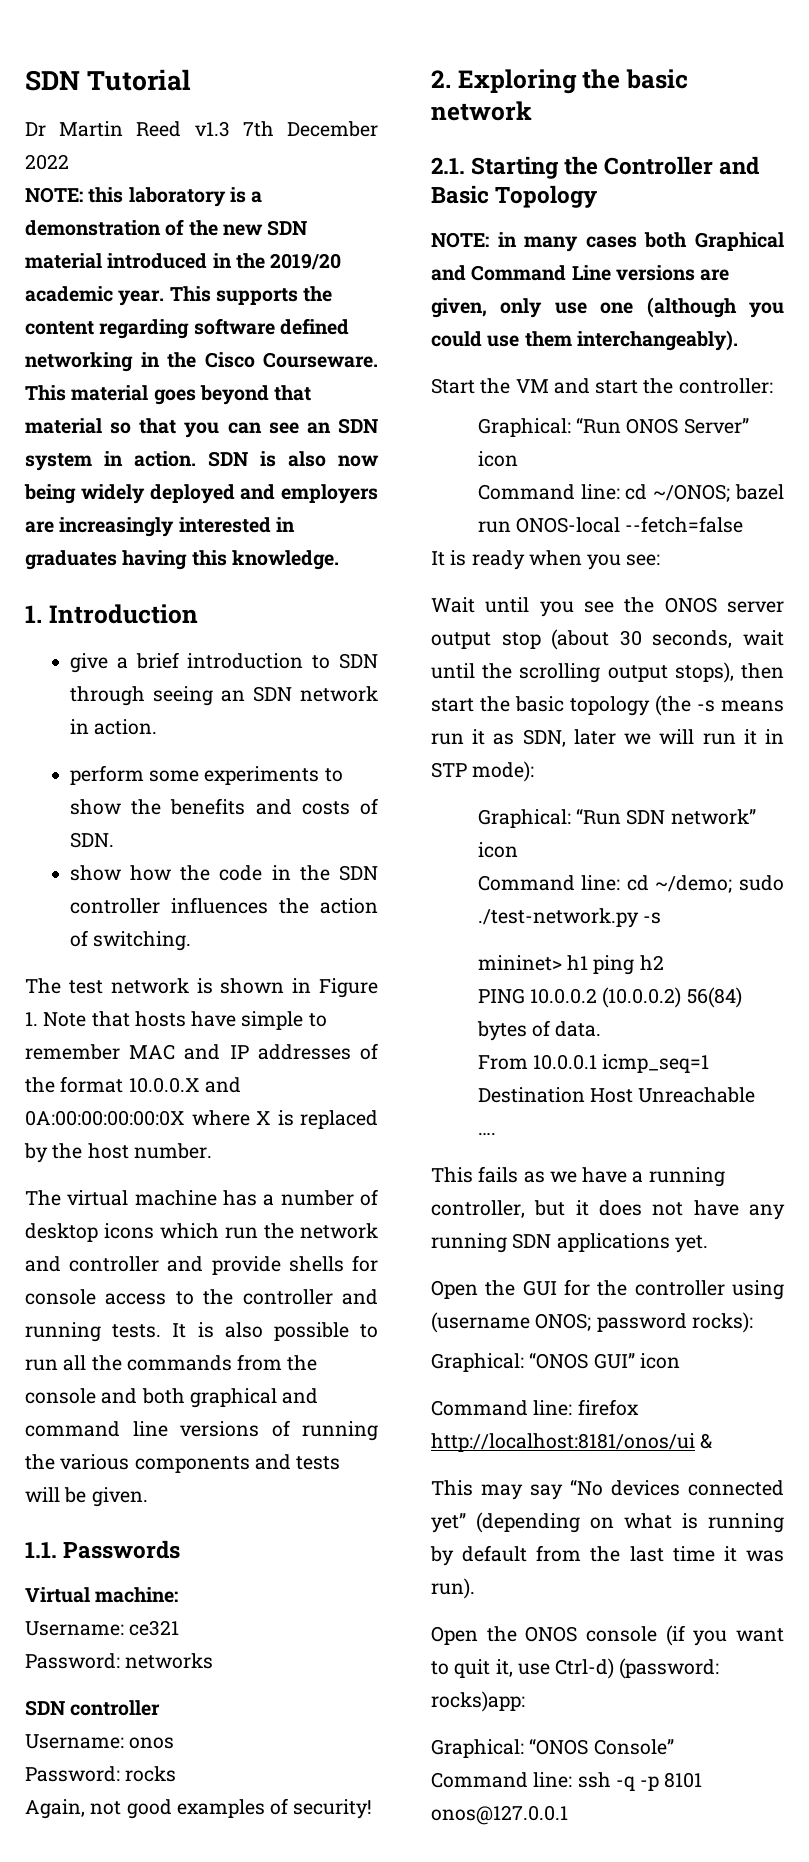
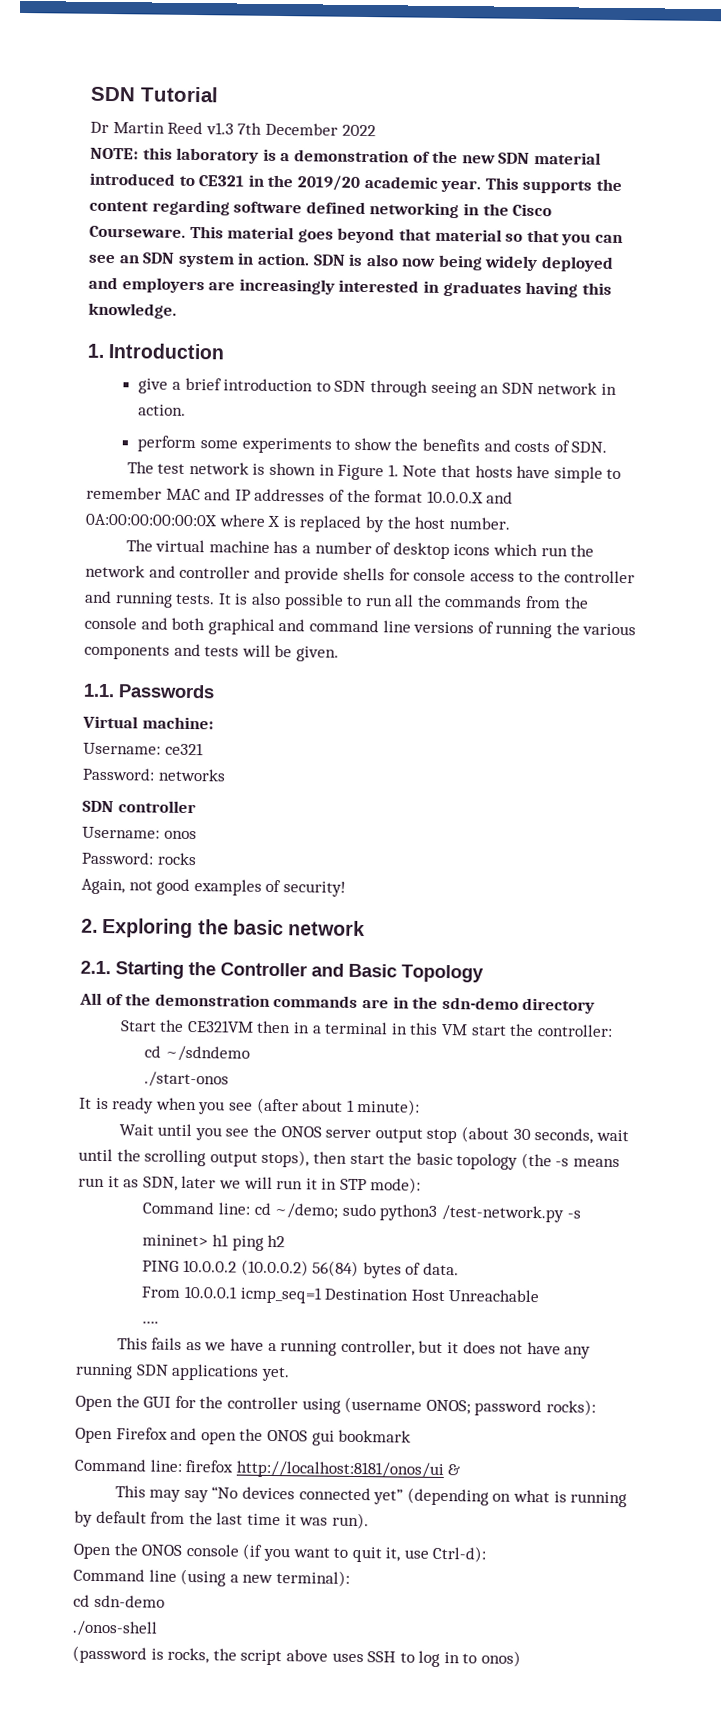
(208, 261) none -> [178,175,245,187] to CE321
[69,865,378,881] [69,897,378,914] [69,930,192,951] // show how the code in the SDN controller influences the action of switching. -> (608, 447) none
[431,232,784,252] [431,265,730,281] [431,297,784,318] [431,330,738,351] [431,378,773,394] [477,417,749,437] [477,451,518,467] [477,484,784,502] [477,516,744,533] NOTE: in many cases both Graphical and Command Line versions are given, only use one (although you could use them interchangeably). // Start the VM and start the controller: // Graphical: “Run ONOS Server” icon // Command line: cd ~/ONOS; bazel run ONOS-local --fetch=false -> [79,992,596,1014] [119,1019,613,1037] [144,1045,251,1062] [144,1071,230,1088] All of the demonstration commands are in the sdn-demo directory // Start the CE321VM then in a terminal in this VM start the controller: // cd ~/sdndemo // ./start-onos
[626,554,661,566] see: -> [228,1097,421,1116] see (after about 1 minute):
[477,808,756,828] [477,842,518,858] // Graphical: “Run SDN network” icon -> (422, 1185) none
[477,908,639,928] ./test-network.py -> [379,1204,564,1223] python3 /test-network.py
[431,1352,680,1372] Graphical: “ONOS GUI” icon -> [75,1427,412,1446] Open Firefox and open the ONOS gui bookmark
[555,1658,720,1679] [431,1691,525,1712] [431,1738,674,1758] [431,1772,703,1791] [431,1805,568,1825] Ctrl-d) (password: rocks)app: // Graphical: “ONOS Console” // Command line: ssh -q -p 8101 onos@127.0.0.1 -> [432,1545,487,1563] [73,1568,350,1587] [73,1594,165,1608] [72,1620,158,1637] [72,1645,522,1667] Ctrl-d): // Command line (using a new terminal): // cd sdn-demo // ./onos-shell // (password is rocks, the script above uses SSH to log in to onos)

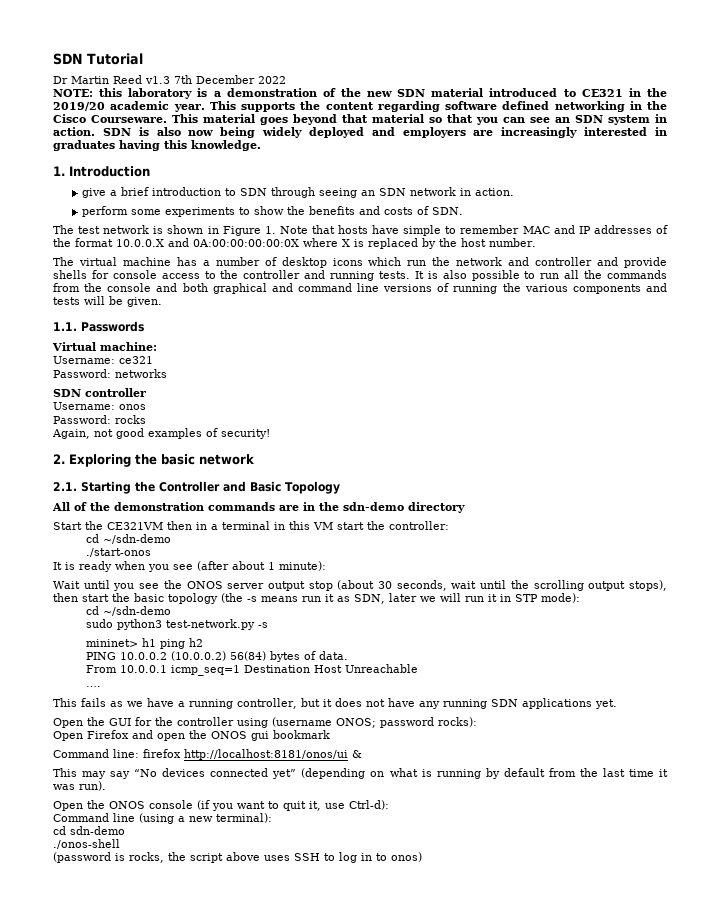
[165,1045,251,1062] ~/sdndemo -> [103,534,172,544] ~/sdn-demo
[142,1201,339,1219] Command line: cd ~/demo; -> [86,606,172,616] cd ~/sdn-demo //
[440,1204,564,1223] /test-network.py -> [166,619,256,630] test-network.py

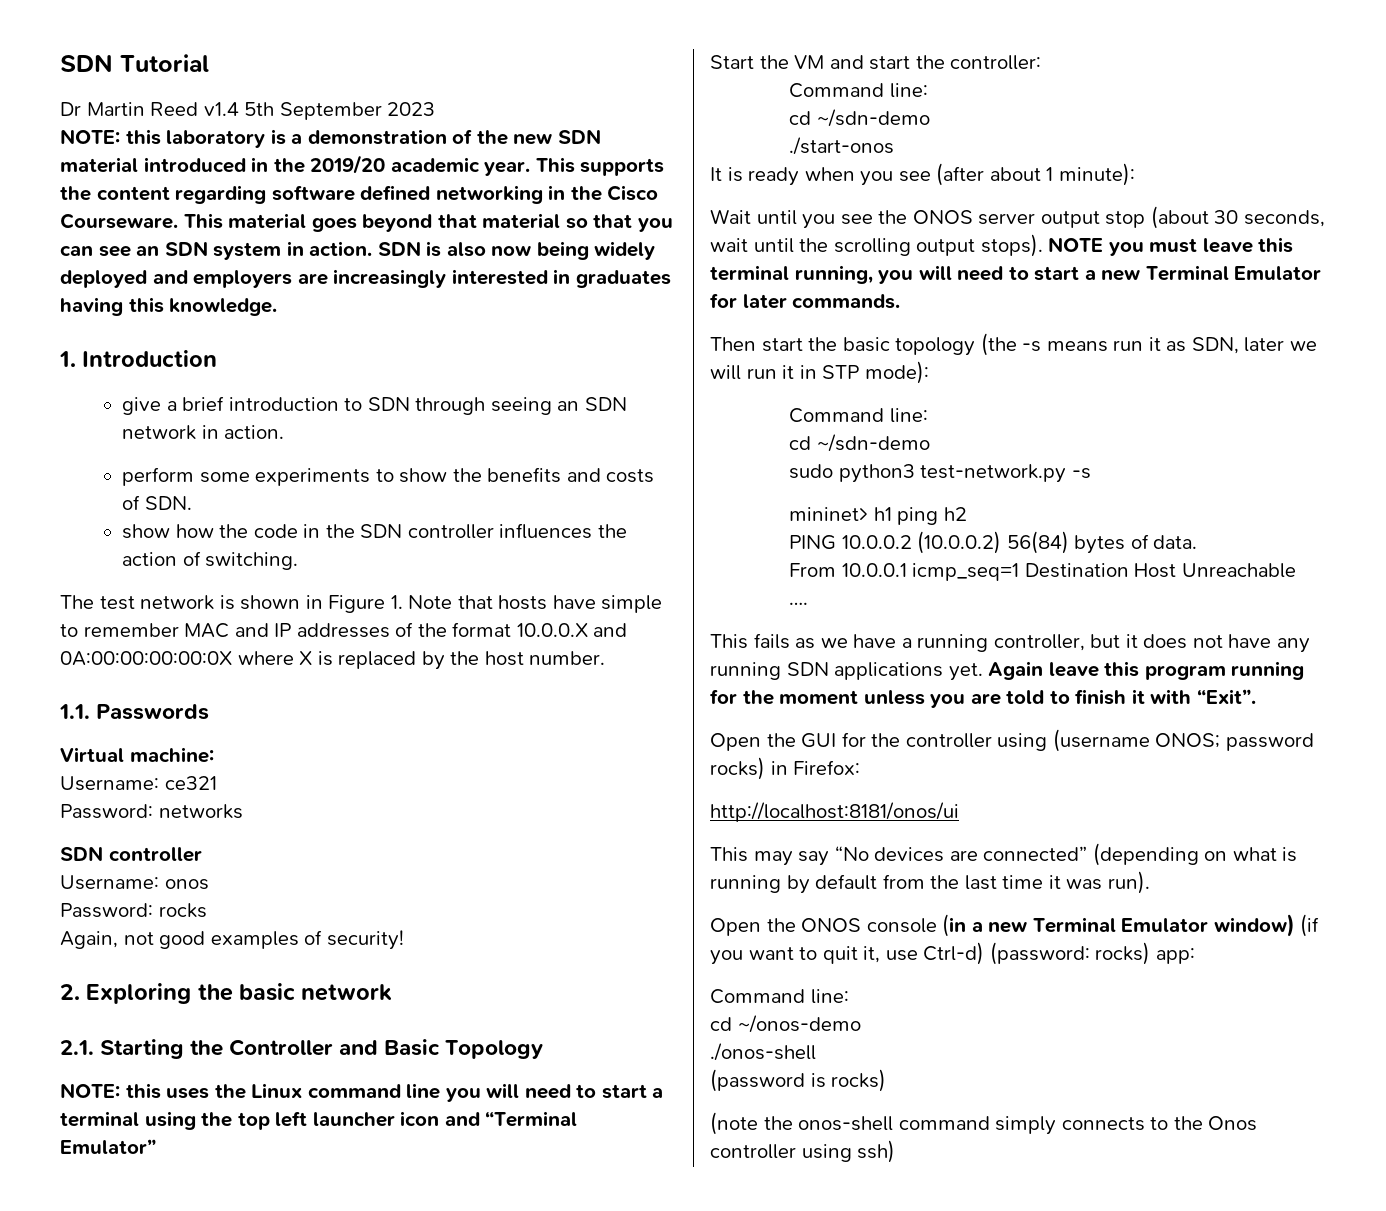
[145,75,286,84] v1.3 7th December 2022 -> [203,102,436,120] v1.4 5th September 2023
[563,89,623,97] to CE321 -> (246, 165) none
(463, 211) none -> [122,523,627,539] [122,551,299,570] // show how the code in the SDN controller influences the action of switching.
[53,257,667,268] [53,270,668,281] [53,283,667,294] [53,296,162,307] // The virtual machine has a number of desktop icons which run the network and controller and provide shells for console access to the controller and running tests. It is also possible to run all the commands from the console and both graphical and command line versions of running the various components and tests will be given. -> (606, 658) none
[52,502,465,513] [53,521,333,530] All of the demonstration commands are in the sdn-demo directory // Start the CE321VM then in a terminal in this VM -> [60,1083,664,1102] [60,1111,578,1130] [60,1139,156,1154] [710,55,864,69] NOTE: this uses the Linux command line you will need to start a terminal using the top left launcher icon and “Terminal Emulator” // Start the VM and
(449, 525) none -> [788,83,928,98] // Command line:
[629,580,667,591] [53,593,78,602] stops), then -> [980,234,1294,257] [710,265,1322,284] [710,293,901,309] [710,337,756,351] stops). NOTE you must leave this terminal running, you will need to start a new Terminal Emulator for later commands. // Then
(580, 598) none -> [788,408,928,423] // Command line:
(617, 704) none -> [988,661,1305,680] [710,689,1256,708] Again leave this program running for the moment unless you are told to finish it with “Exit”.
[438,717,477,727] [53,730,330,741] [53,749,181,758] rocks): // Open Firefox and open the ONOS gui bookmark // Command line: firefox -> [710,757,861,780] rocks) in Firefox: //
[352,750,362,758] & -> (959, 812) none
[210,768,297,779] connected yet” -> [949,846,1088,861] are connected”
(193, 804) none -> [942,914,1295,937] (in a new Terminal Emulator window)
[349,800,389,810] [53,813,272,824] [53,826,125,835] Ctrl-d): // Command line (using a new terminal): // cd sdn-demo -> [923,942,1195,965] [710,989,849,1004] [710,1015,861,1033] Ctrl-d) (password: rocks) app: // Command line: // cd ~/onos-demo
[129,852,422,863] rocks, the script above uses SSH to log in to onos) -> [831,1069,887,1092] [710,1112,1258,1135] [710,1140,896,1163] rocks) // (note the onos-shell command simply connects to the Onos controller using ssh)

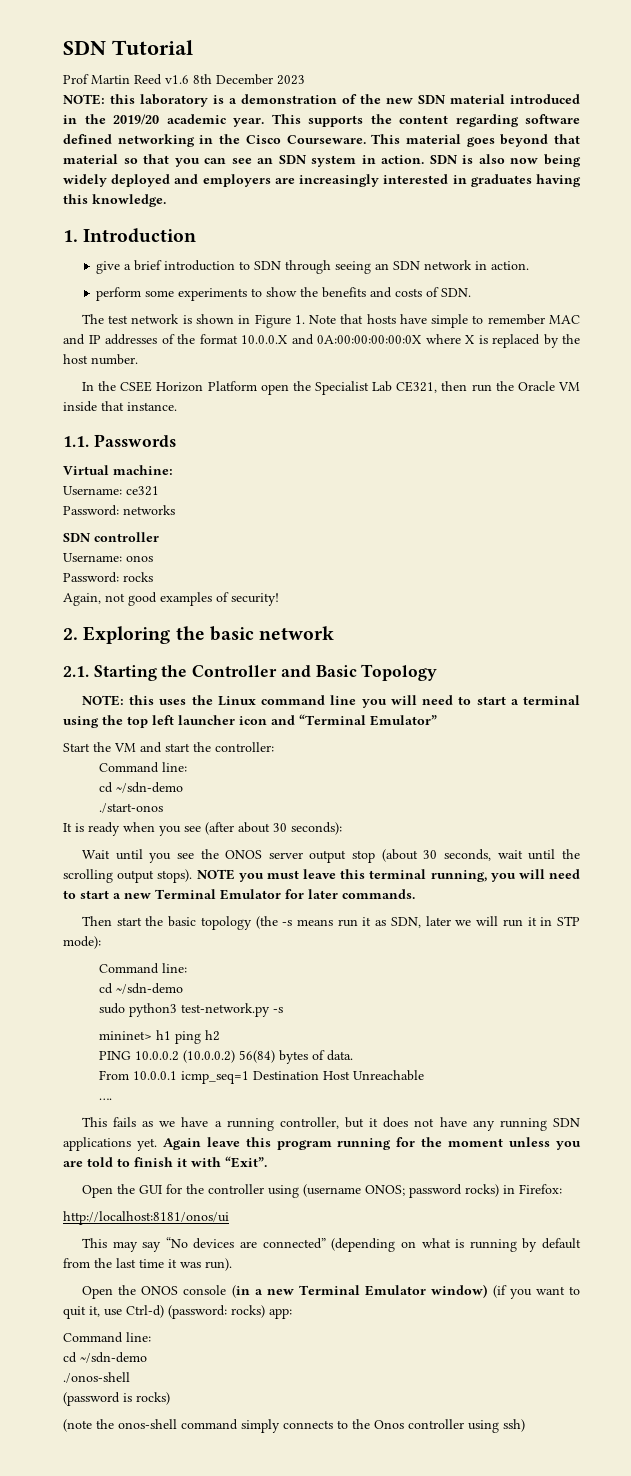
[60,102,81,116] Dr -> [63,74,89,84] Prof
[203,102,382,120] v1.4 5th September -> [165,74,273,85] v1.6 8th December
[122,523,627,539] [122,551,299,570] // show how the code in the SDN controller influences the action of switching. -> (472, 292) none
(606, 658) none -> [81,381,581,395] [63,401,177,412] // In the CSEE Horizon Platform open the Specialist Lab CE321, then run the Oracle VM inside that instance.
[1046,163,1135,186] 1 minute): -> [273,822,342,835] 30 seconds):
[737,1015,861,1033] ~/onos-demo -> [80,1352,147,1363] ~/sdn-demo

